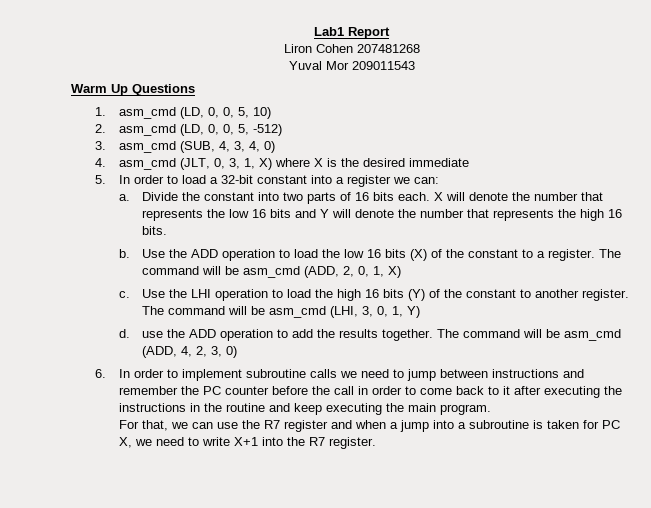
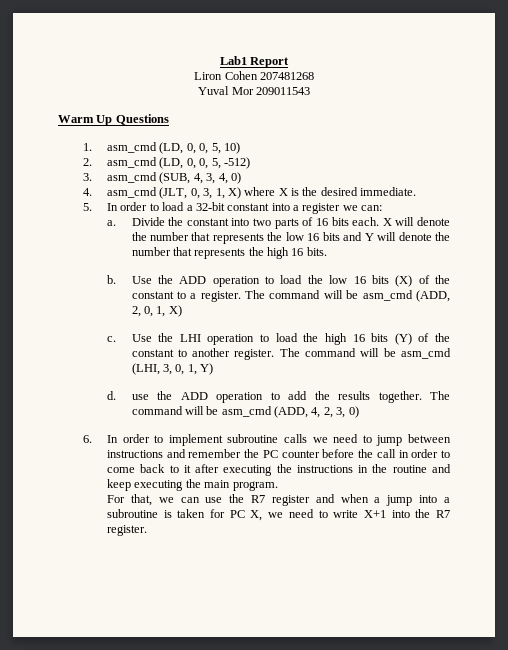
[408,158,469,167] immediate -> [360,187,417,196] immediate.

